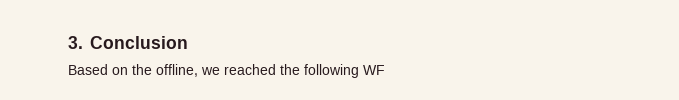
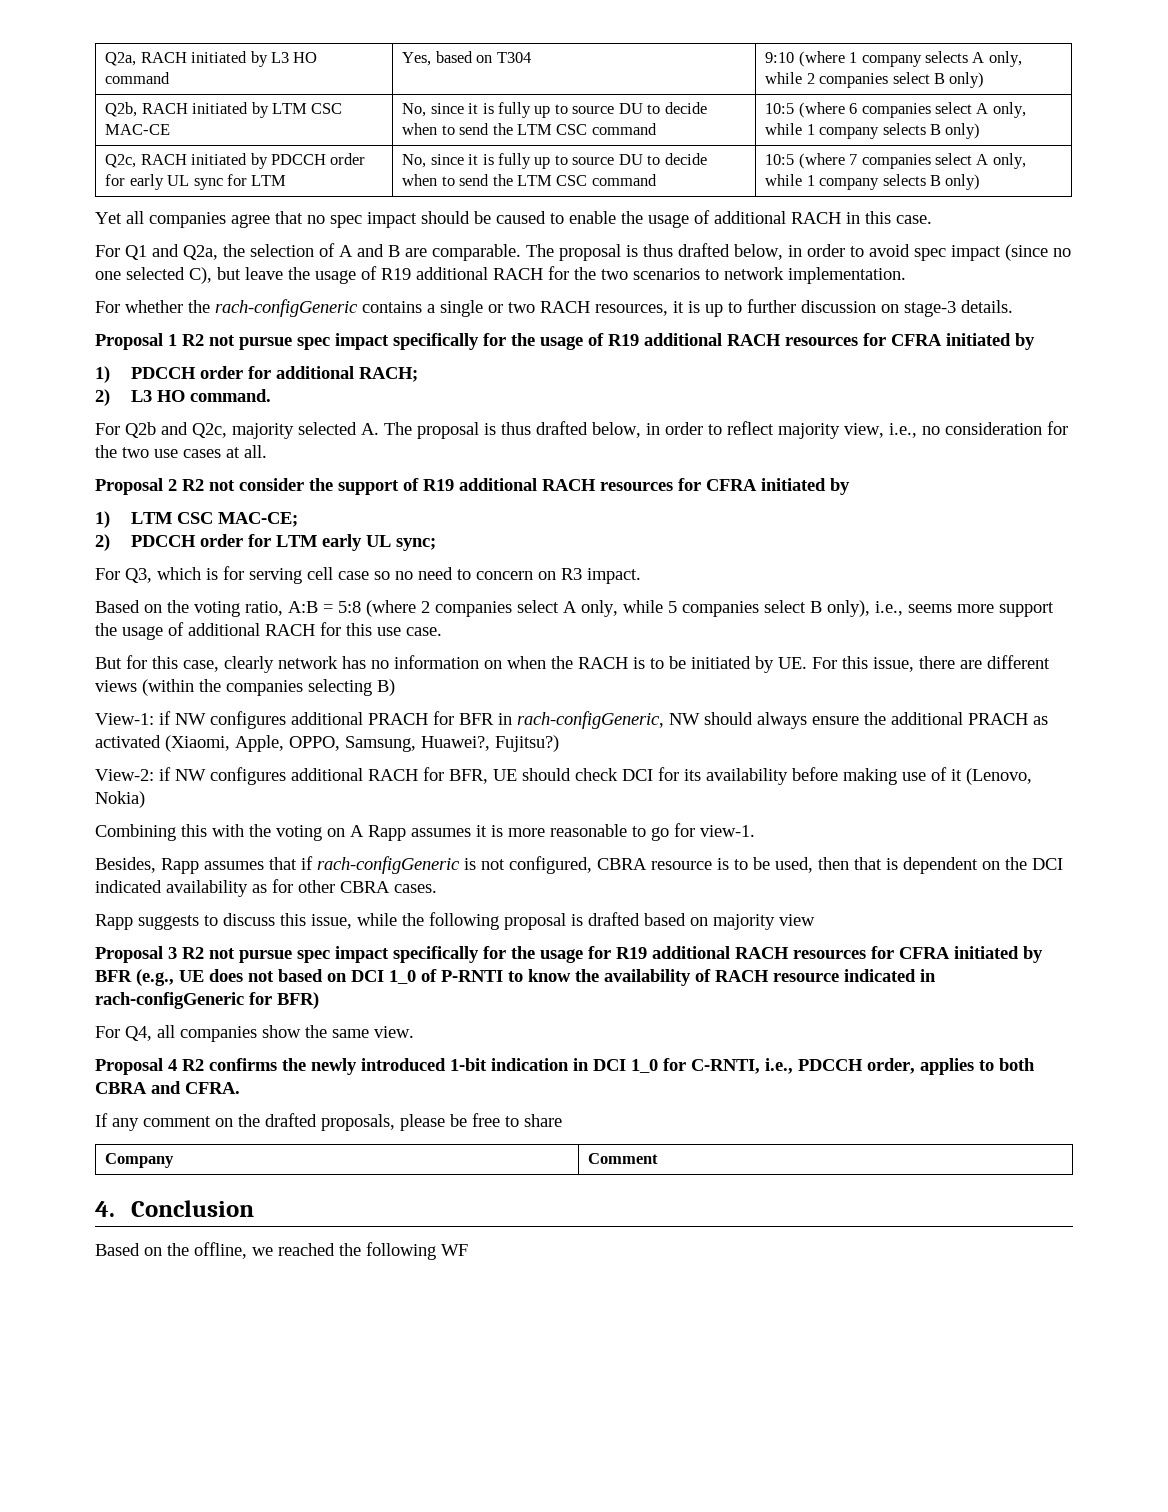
[68,36,83,49] 3. -> [105,51,318,67] [105,72,171,84] [402,51,531,66] [765,51,1022,67] [765,72,985,88] [105,102,343,118] [105,124,171,135] [402,102,707,118] [402,123,657,135] [765,102,1026,118] [765,123,981,139] [105,153,366,169] [105,174,287,190] [402,153,707,169] [402,174,657,186] [765,153,1026,169] [765,174,981,190] [95,210,932,228] [95,243,1071,261] [95,266,906,284] [95,299,1013,317] [95,333,1035,350] [95,366,418,383] [95,389,271,406] [95,421,1068,439] [95,445,267,458] [95,478,850,495] [95,511,298,528] [95,534,436,551] [95,566,641,584] [95,600,1054,617] [95,622,442,640] [95,655,1050,673] [95,679,395,696] [95,711,1048,729] [95,735,559,752] [95,767,1032,785] [95,791,145,808] [95,823,755,841] [95,856,1063,874] [95,879,437,897] [95,912,815,930] [95,946,1043,963] [95,969,936,986] [95,992,319,1009] [95,1025,414,1042] [95,1058,1035,1075] [95,1081,240,1094] [95,1113,562,1131] [105,1153,175,1168] [588,1153,659,1164] [95,1201,115,1217] Q2a, RACH initiated by L3 HO command | Yes, based on T304 | 9:10 (where 1 company selects A only, while 2 companies select B only) // Q2b, RACH initiated by LTM CSC MAC-CE | No, since it is fully up to source DU to decide when to send the LTM CSC command | 10:5 (where 6 companies select A only, while 1 company selects B only) // Q2c, RACH initiated by PDCCH order for early UL sync for LTM | No, since it is fully up to source DU to decide when to send the LTM CSC command | 10:5 (where 7 companies select A only, while 1 company selects B only) // Yet all companies agree that no spec impact should be caused to enable the usage of additional RACH in this case. // For Q1 and Q2a, the selection of A and B are comparable. The proposal is thus drafted below, in order to avoid spec impact (since no one selected C), but leave the usage of R19 additional RACH for the two scenarios to network implementation. // For whether the rach-configGeneric contains a single or two RACH resources, it is up to further discussion on stage-3 details. // Proposal 1 R2 not pursue spec impact specifically for the usage of R19 additional RACH resources for CFRA initiated by // 1) PDCCH order for additional RACH; // 2) L3 HO command. // For Q2b and Q2c, majority selected A. The proposal is thus drafted below, in order to reflect majority view, i.e., no consideration for the two use cases at all. // Proposal 2 R2 not consider the support of R19 additional RACH resources for CFRA initiated by // 1) LTM CSC MAC-CE; // 2) PDCCH order for LTM early UL sync; // For Q3, which is for serving cell case so no need to concern on R3 impact. // Based on the voting ratio, A:B = 5:8 (where 2 companies select A only, while 5 companies select B only), i.e., seems more support the usage of additional RACH for this use case. // But for this case, clearly network has no information on when the RACH is to be initiated by UE. For this issue, there are different views (within the companies selecting B) // View-1: if NW configures additional PRACH for BFR in rach-configGeneric, NW should always ensure the additional PRACH as activated (Xiaomi, Apple, OPPO, Samsung, Huawei?, Fujitsu?) // View-2: if NW configures additional RACH for BFR, UE should check DCI for its availability before making use of it (Lenovo, Nokia) // Combining this with the voting on A Rapp assumes it is more reasonable to go for view-1. // Besides, Rapp assumes that if rach-configGeneric is not configured, CBRA resource is to be used, then that is dependent on the DCI indicated availability as for other CBRA cases. // Rapp suggests to discuss this issue, while the following proposal is drafted based on majority view // Proposal 3 R2 not pursue spec impact specifically for the usage for R19 additional RACH resources for CFRA initiated by BFR (e.g., UE does not based on DCI 1_0 of P-RNTI to know the availability of RACH resource indicated in rach-configGeneric for BFR) // For Q4, all companies show the same view. // Proposal 4 R2 confirms the newly introduced 1-bit indication in DCI 1_0 for C-RNTI, i.e., PDCCH order, applies to both CBRA and CFRA. // If any comment on the drafted proposals, please be free to share // Company | Comment // 4.

